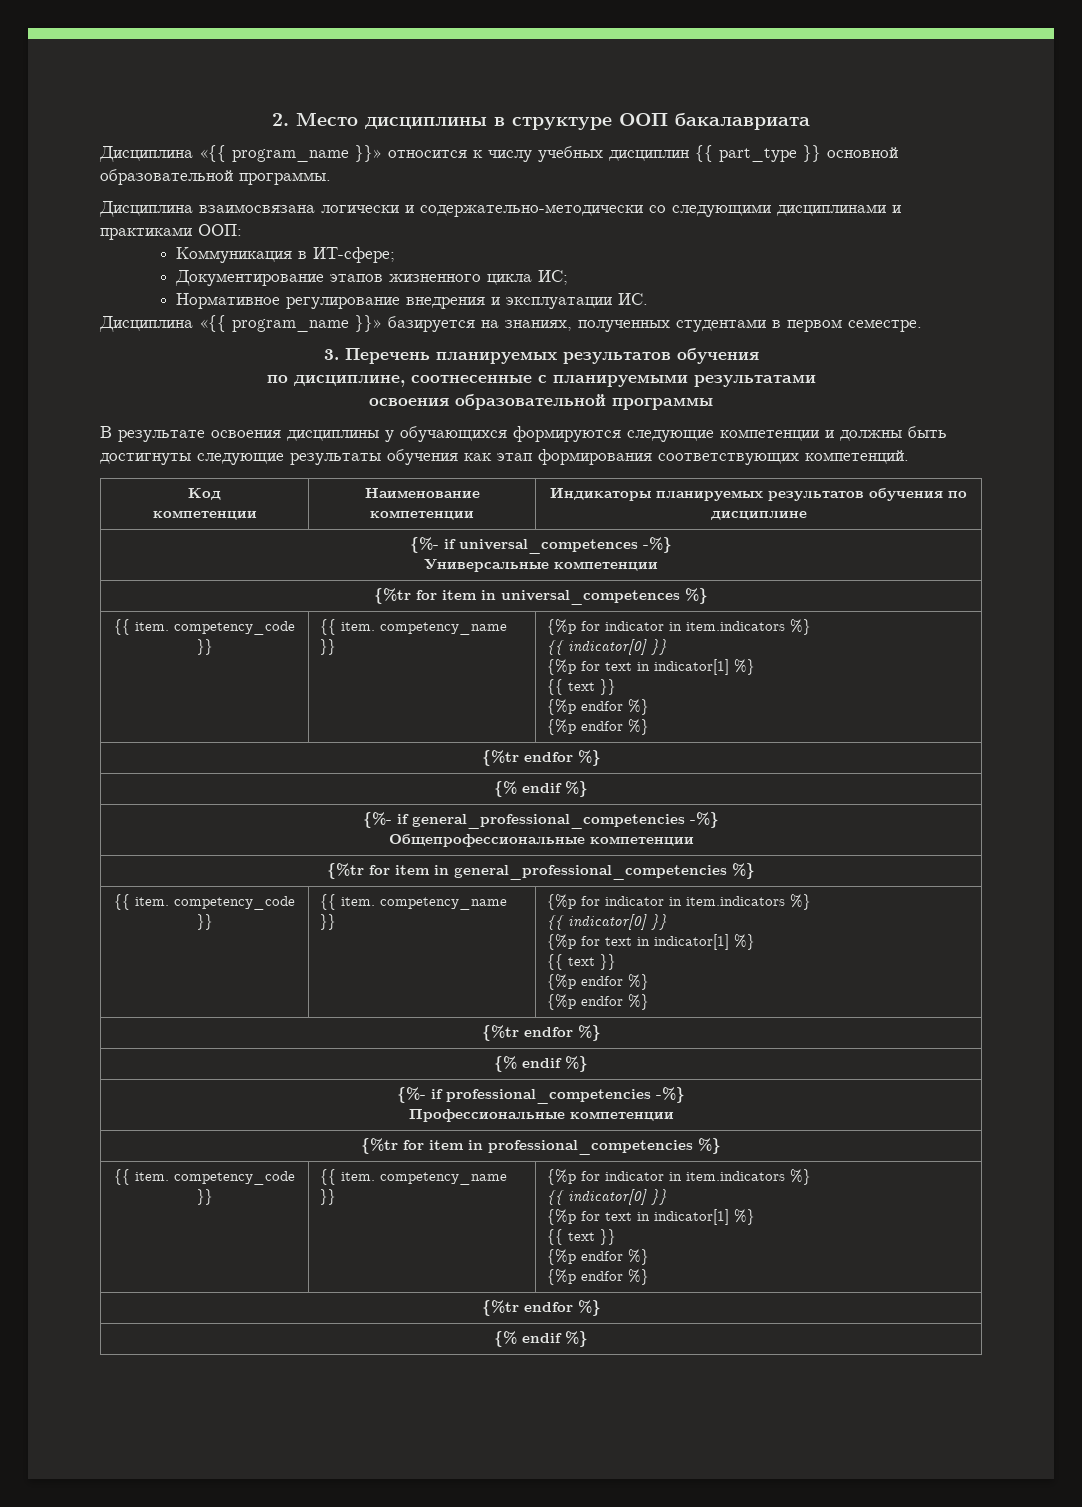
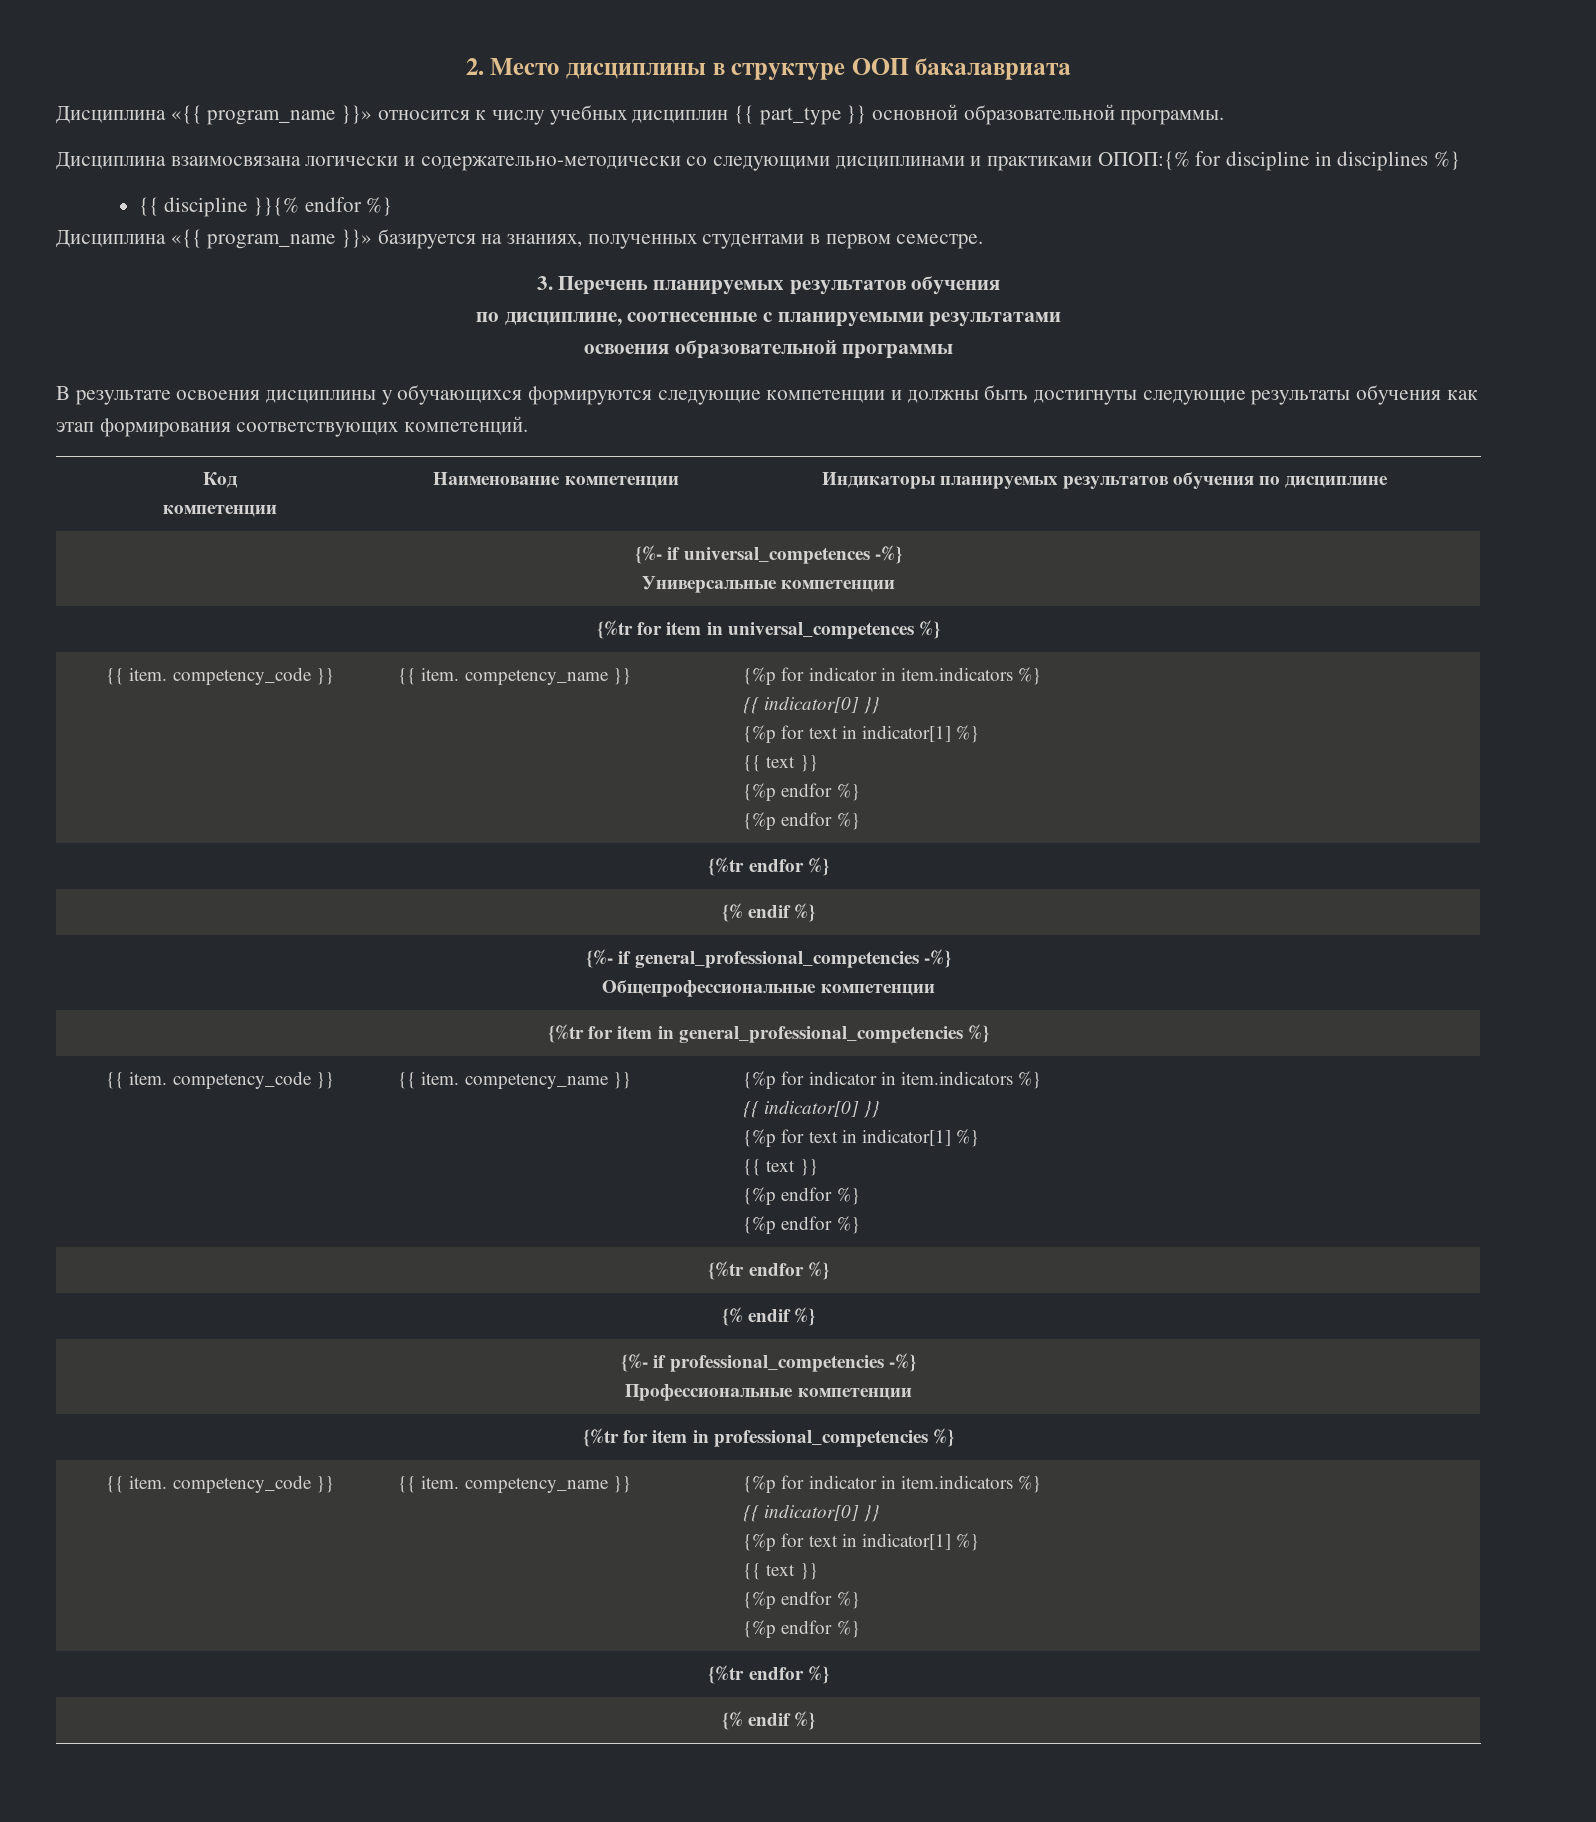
[198,224,242,236] [176,247,396,263] [175,270,569,286] [176,293,649,309] ООП: // Коммуникация в ИТ-сфере; // Документирование этапов жизненного цикла ИС; // Нормативное регулирование внедрения и эксплуатации ИС. -> [1097,151,1461,171] [138,197,393,217] ОПОП:{% for discipline in disciplines %} // {{ discipline }}{% endfor %}

